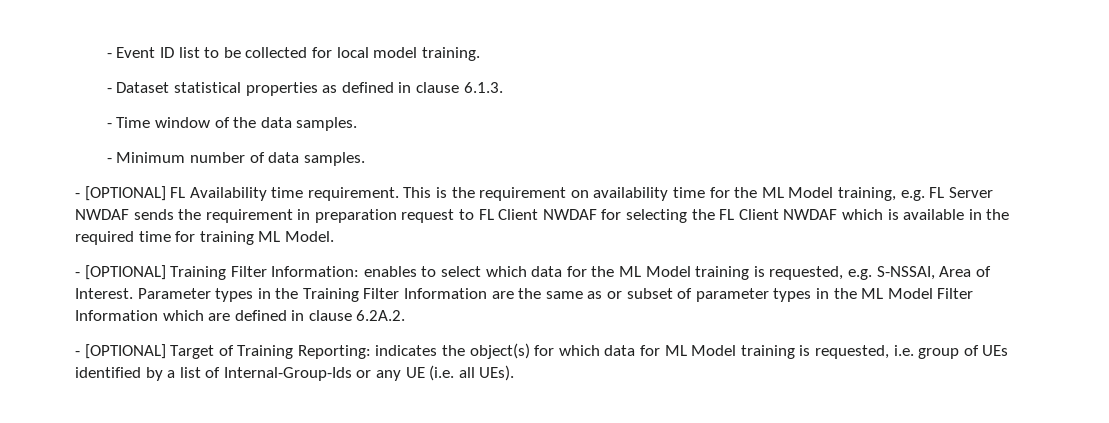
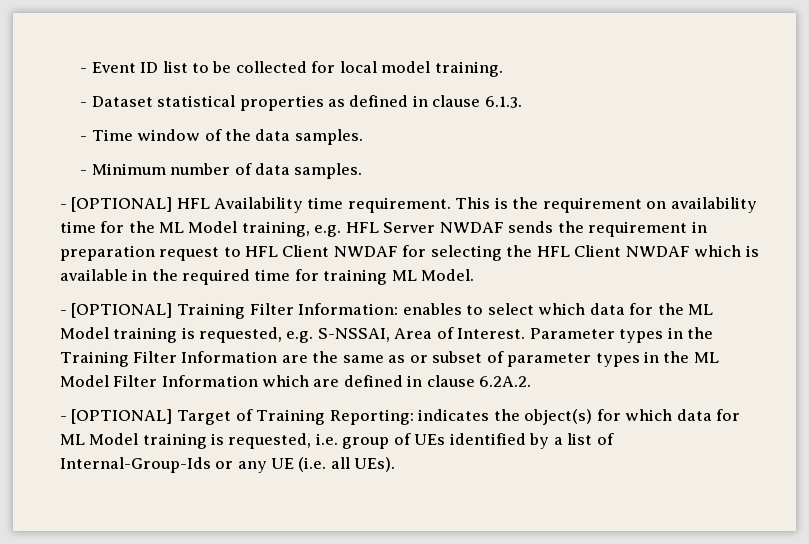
[170,187,186,198] FL -> [176,198,210,209] HFL
[929,187,945,198] FL -> [345,222,379,233] HFL
[478,209,494,220] FL -> [244,246,278,257] HFL
[719,209,735,220] FL -> [536,246,570,257] HFL

